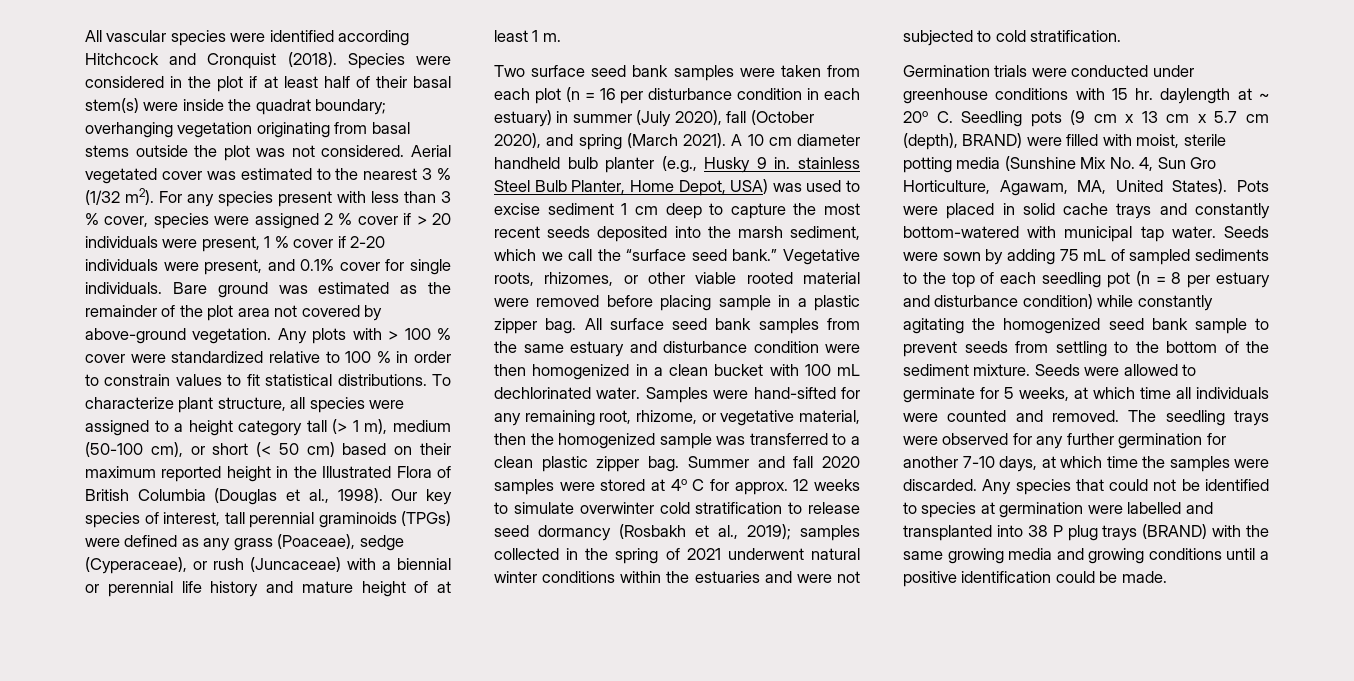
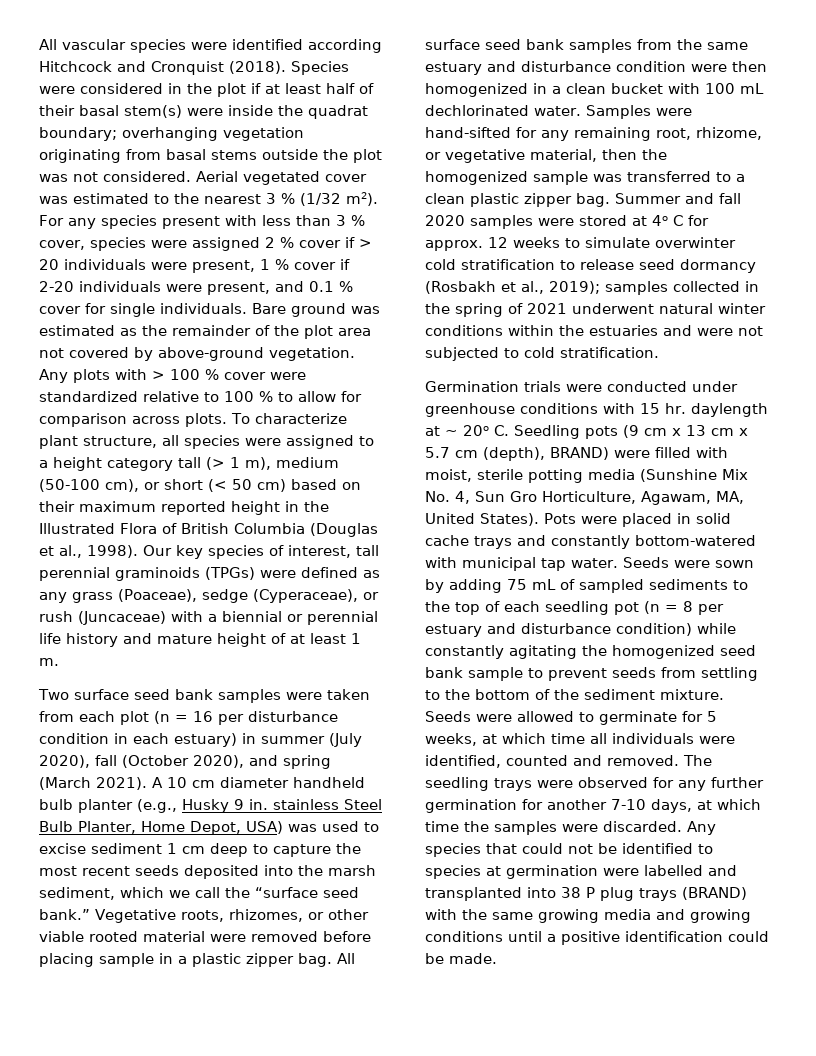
[300,259,335,271] 0.1% -> [309,281,353,292] 0.1 %
[396,351,451,363] [85,374,427,386] in order to constrain values to fit statistical distributions. -> [278,391,362,402] [39,413,227,427] to allow for comparison across plots.
(938, 417) none -> [425,755,501,768] identified,

